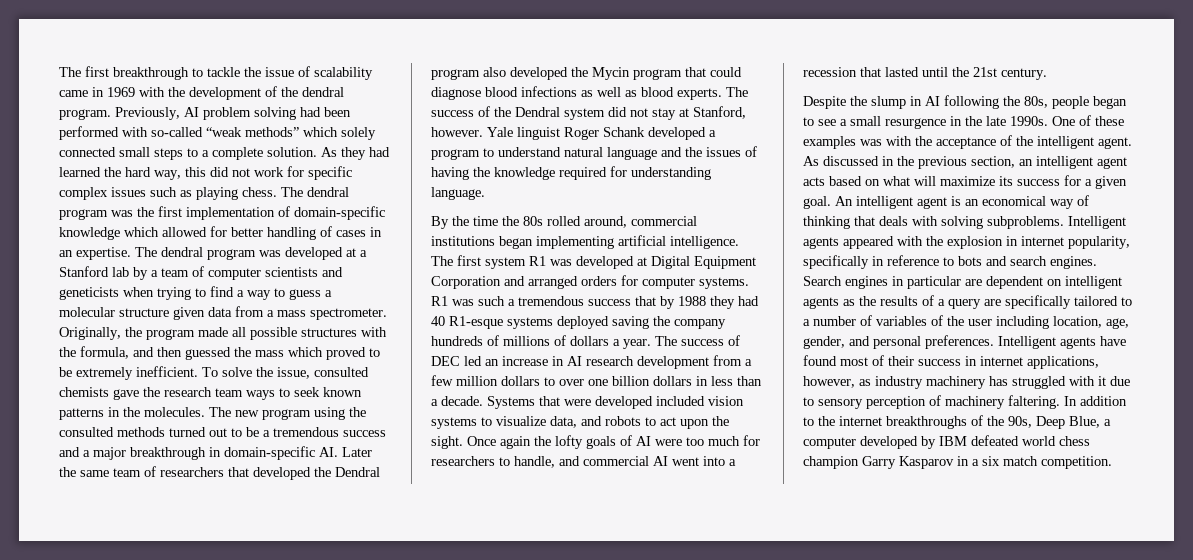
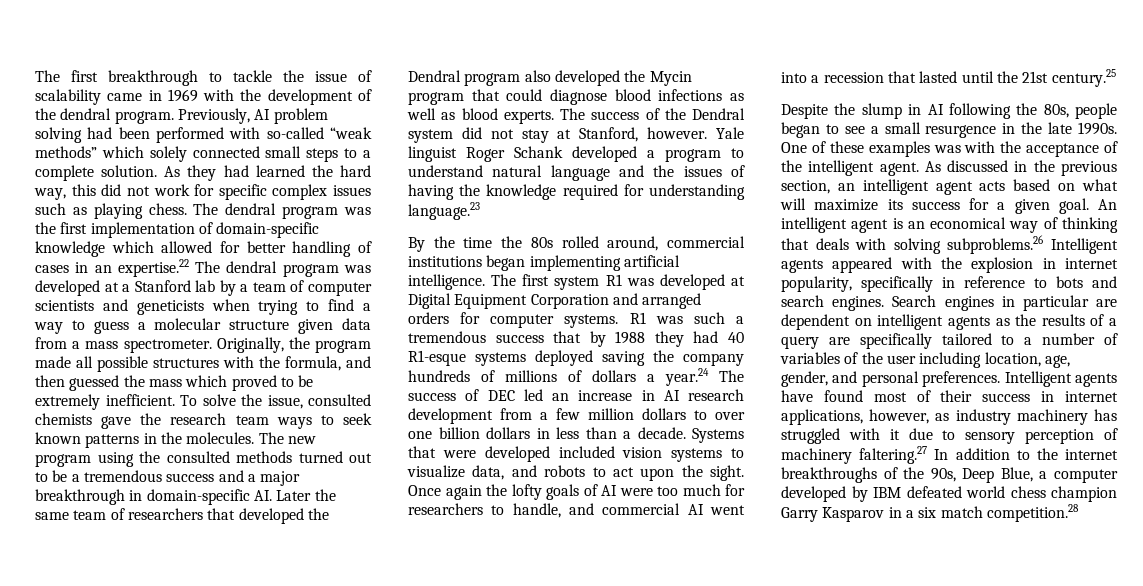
[76,247,131,260] expertise. -> [117,259,189,277] expertise.22
[431,187,485,200] language. -> [408,202,480,220] language.23
[623,339,651,349] year. -> [665,368,709,386] year.24
[1001,68,1047,80] century. -> [1051,69,1116,87] century.25
[987,216,1064,229] subproblems. -> [947,235,1044,254] subproblems.26
[1008,395,1060,409] faltering. -> [859,446,928,464] faltering.27
[1041,456,1112,469] competition. -> [986,504,1079,522] competition.28

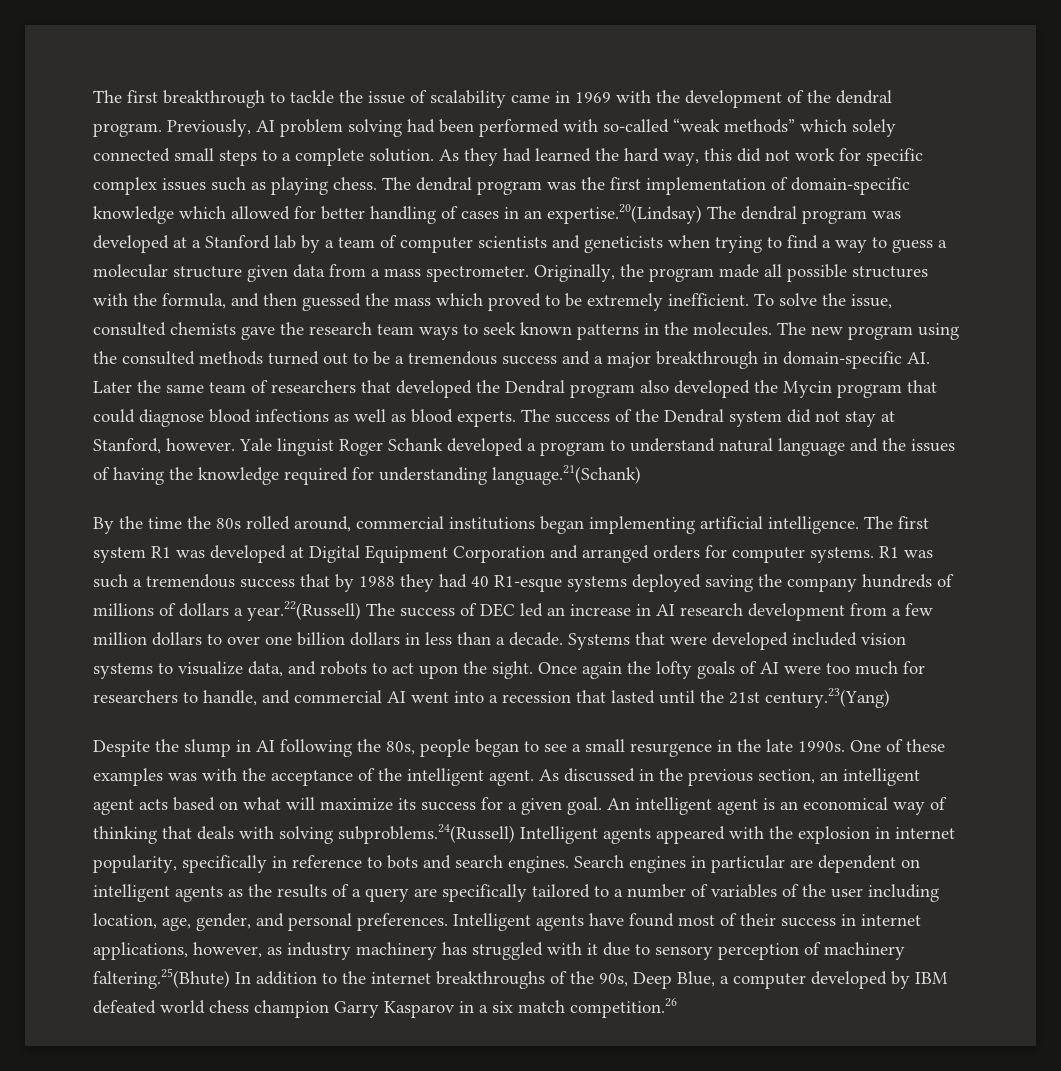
[117,259,189,277] expertise.22 -> [547,204,702,224] expertise.20(Lindsay)
[408,202,480,220] language.23 -> [492,465,641,485] language.21(Schank)
[665,368,709,386] year.24 -> [247,601,361,621] year.22(Russell)
[1051,69,1116,87] century.25 -> [765,688,890,708] century.23(Yang)
[947,235,1044,254] subproblems.26 -> [338,824,515,844] subproblems.24(Russell)
[859,446,928,464] faltering.27 -> [93,968,230,989] faltering.25(Bhute)
[986,504,1079,522] competition.28 -> [570,998,677,1018] competition.26

